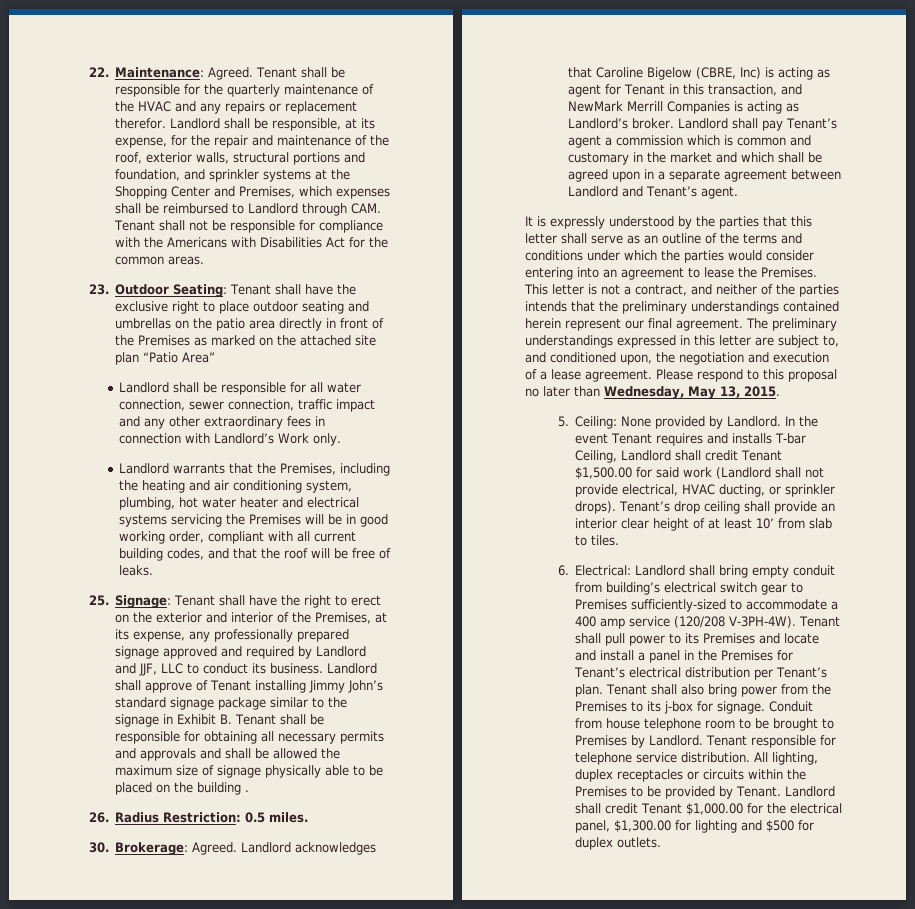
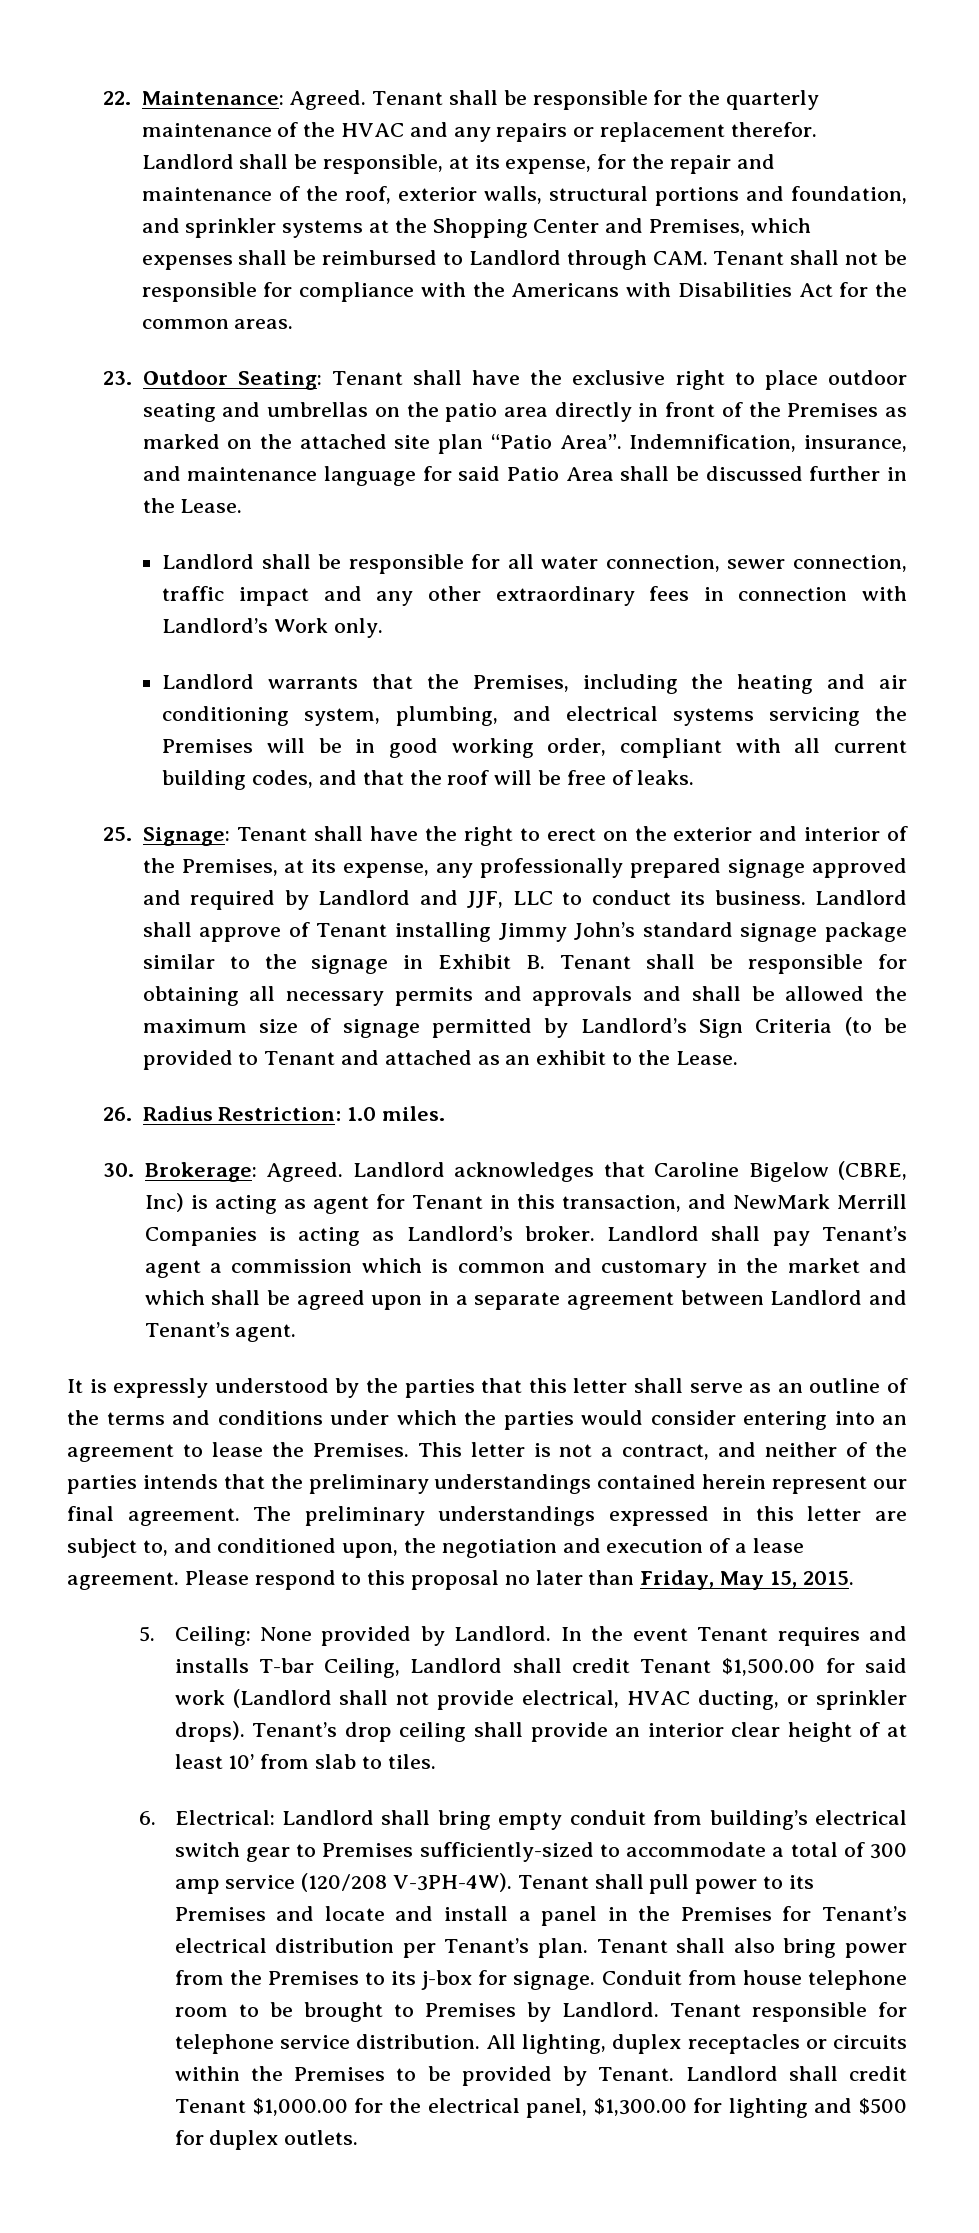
[181,352,215,363] Area” -> [559,434,908,452] [142,466,907,486] [142,498,243,513] Area”. Indemnification, insurance, and maintenance language for said Patio Area shall be discussed further in the Lease.
[178,497,278,508] hot water heater -> (498, 716) none
[264,765,383,778] [114,782,249,795] physically able to be placed on the building . -> [431,1017,907,1038] [142,1050,738,1070] permitted by Landlord’s Sign Criteria (to be provided to Tenant and attached as an exhibit to the Lease.
[244,812,265,823] 0.5 -> [347,1107,377,1121] 1.0
[604,386,740,399] Wednesday, May 13, -> [640,1570,797,1590] Friday, May 15,
[575,616,597,627] 400 -> [790,1842,907,1859] total of 300

